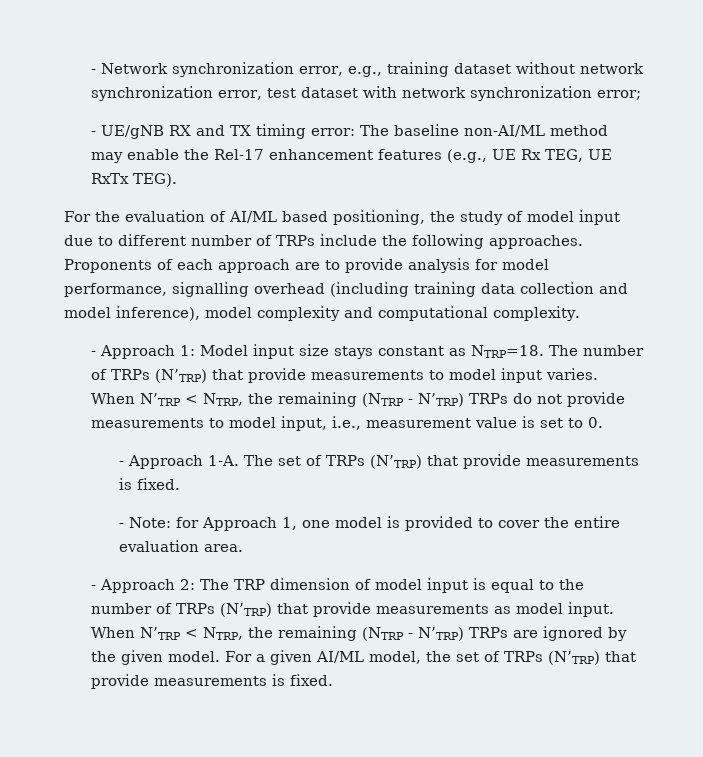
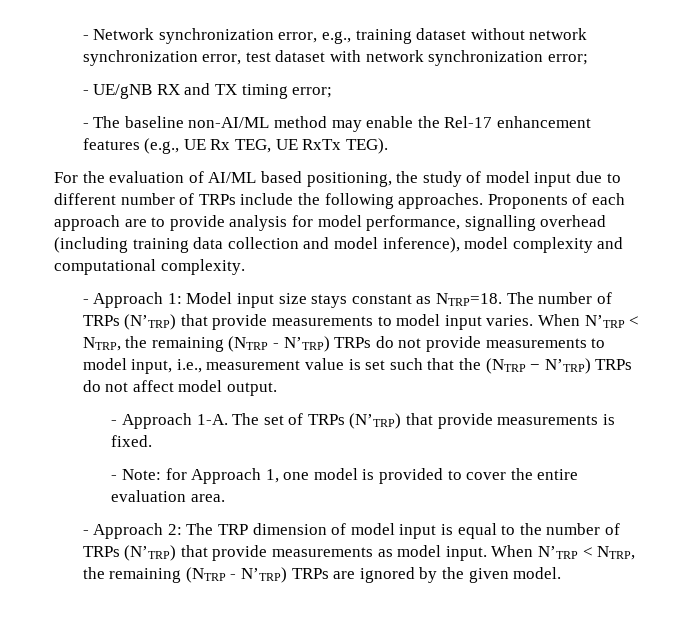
[311,128,356,136] error: -> [292,87,333,98] [82,123,89,128] error; // -
[568,417,604,428] to 0. -> [389,358,633,374] [82,380,278,396] such that the (NTRP − N’TRP) TRPs do not affect model output.
[225,650,637,665] [91,674,334,689] For a given AI/ML model, the set of TRPs (N’TRP) that provide measurements is fixed. -> (562, 573) none

